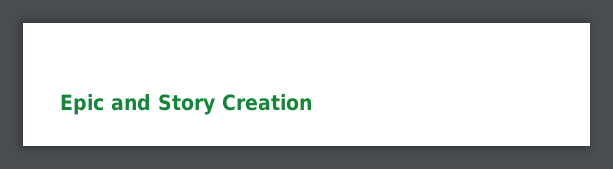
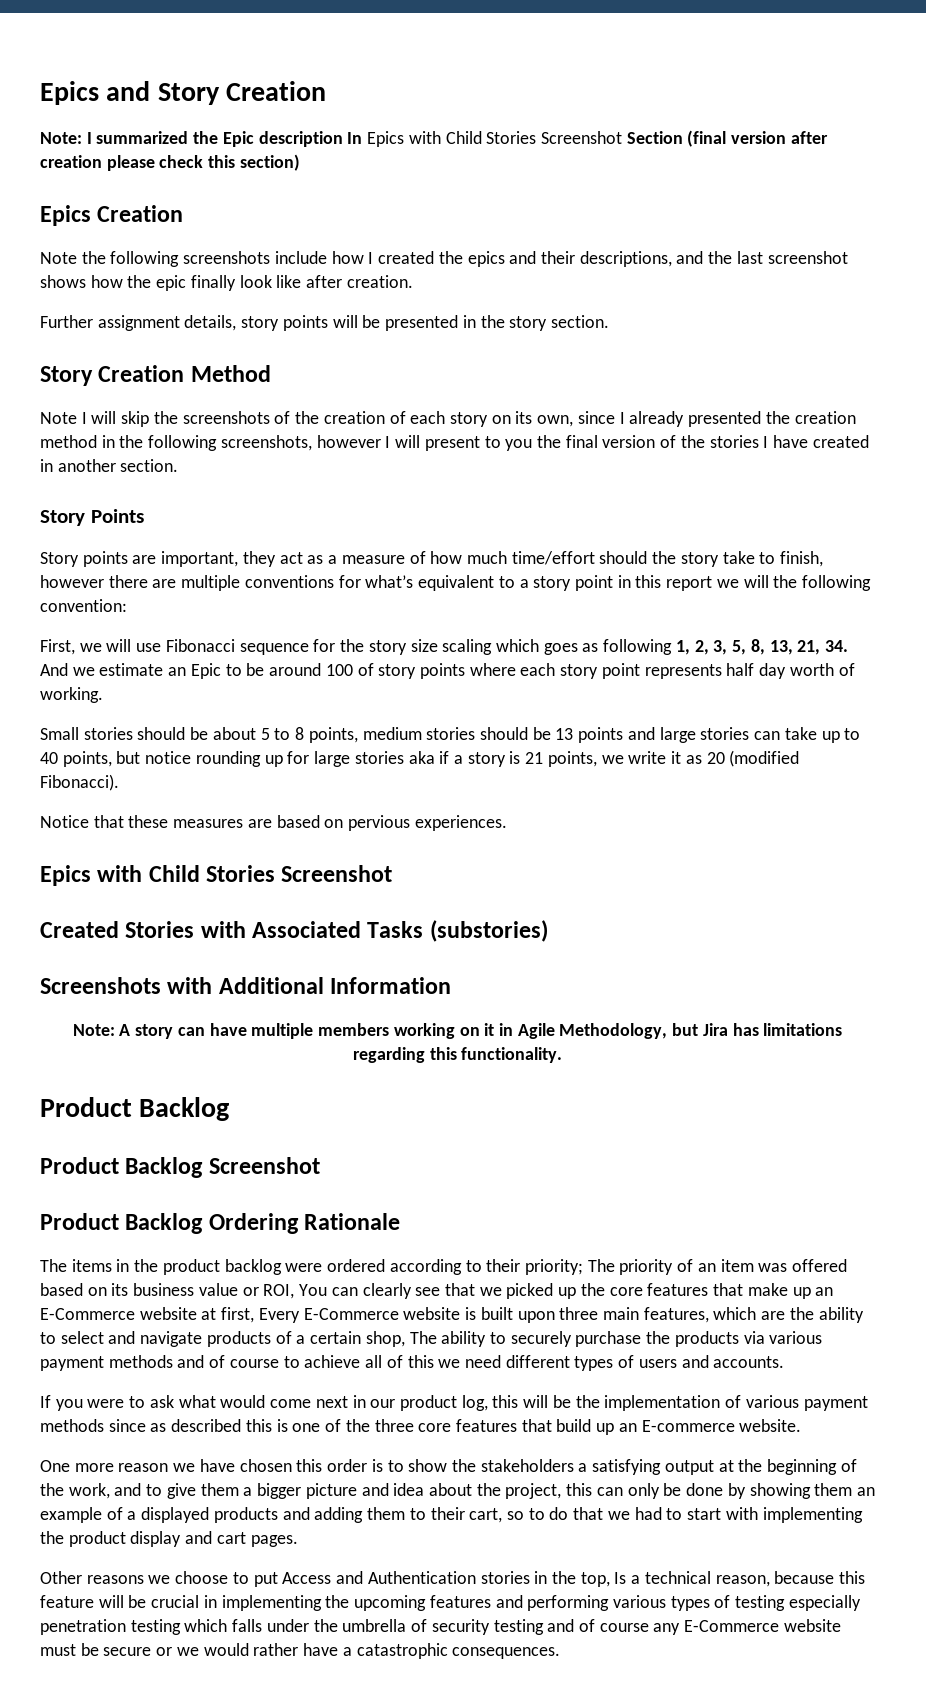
[60,94,104,115] Epic -> [40,81,99,105] Epics
(312, 102) none -> [40,130,828,147] [40,154,300,171] [40,205,184,226] [40,251,848,267] [40,275,413,291] [40,315,609,331] [40,365,271,386] [40,411,856,427] [40,435,869,451] [40,459,179,472] [40,509,144,526] [40,551,824,567] [40,575,872,591] [40,599,127,612] [40,639,848,655] [40,663,855,679] [40,687,103,703] [40,727,861,743] [40,750,800,767] [40,774,119,791] [40,815,507,831] [40,865,393,886] [40,920,548,942] [40,977,452,994] [72,1023,843,1039] [352,1047,563,1063] [40,1097,230,1121] [40,1157,320,1178] [40,1213,401,1234] [40,1259,848,1275] [40,1283,834,1299] [40,1307,864,1323] [40,1331,823,1347] [40,1355,785,1371] [40,1395,868,1411] [40,1419,802,1435] [40,1459,857,1475] [40,1483,875,1499] [40,1507,863,1523] [40,1531,298,1547] [40,1571,866,1587] [40,1595,861,1611] [40,1619,841,1635] [40,1643,561,1659] // Note: I summarized the Epic description In Epics with Child Stories Screenshot Section (final version after creation please check this section) // Epics Creation // Note the following screenshots include how I created the epics and their descriptions, and the last screenshot shows how the epic finally look like after creation. // Further assignment details, story points will be presented in the story section. // Story Creation Method // Note I will skip the screenshots of the creation of each story on its own, since I already presented the creation method in the following screenshots, however I will present to you the final version of the stories I have created in another section. // Story Points // Story points are important, they act as a measure of how much time/effort should the story take to finish, however there are multiple conventions for what’s equivalent to a story point in this report we will the following convention: // First, we will use Fibonacci sequence for the story size scaling which goes as following 1, 2, 3, 5, 8, 13, 21, 34. And we estimate an Epic to be around 100 of story points where each story point represents half day worth of working. // Small stories should be about 5 to 8 points, medium stories should be 13 points and large stories can take up to 40 points, but notice rounding up for large stories aka if a story is 21 points, we write it as 20 (modified Fibonacci). // Notice that these measures are based on pervious experiences. // Epics with Child Stories Screenshot // Created Stories with Associated Tasks (substories) // Screenshots with Additional Information // Note: A story can have multiple members working on it in Agile Methodology, but Jira has limitations regarding this functionality. // Product Backlog // Product Backlog Screenshot // Product Backlog Ordering Rationale // The items in the product backlog were ordered according to their priority; The priority of an item was offered based on its business value or ROI, You can clearly see that we picked up the core features that make up an E-Commerce website at first, Every E-Commerce website is built upon three main features, which are the ability to select and navigate products of a certain shop, The ability to securely purchase the products via various payment methods and of course to achieve all of this we need different types of users and accounts. // If you were to ask what would come next in our product log, this will be the implementation of various payment methods since as described this is one of the three core features that build up an E-commerce website. // One more reason we have chosen this order is to show the stakeholders a satisfying output at the beginning of the work, and to give them a bigger picture and idea about the project, this can only be done by showing them an example of a displayed products and adding them to their cart, so to do that we had to start with implementing the product display and cart pages. // Other reasons we choose to put Access and Authentication stories in the top, Is a technical reason, because this feature will be crucial in implementing the upcoming features and performing various types of testing especially penetration testing which falls under the umbrella of security testing and of course any E-Commerce website must be secure or we would rather have a catastrophic consequences.

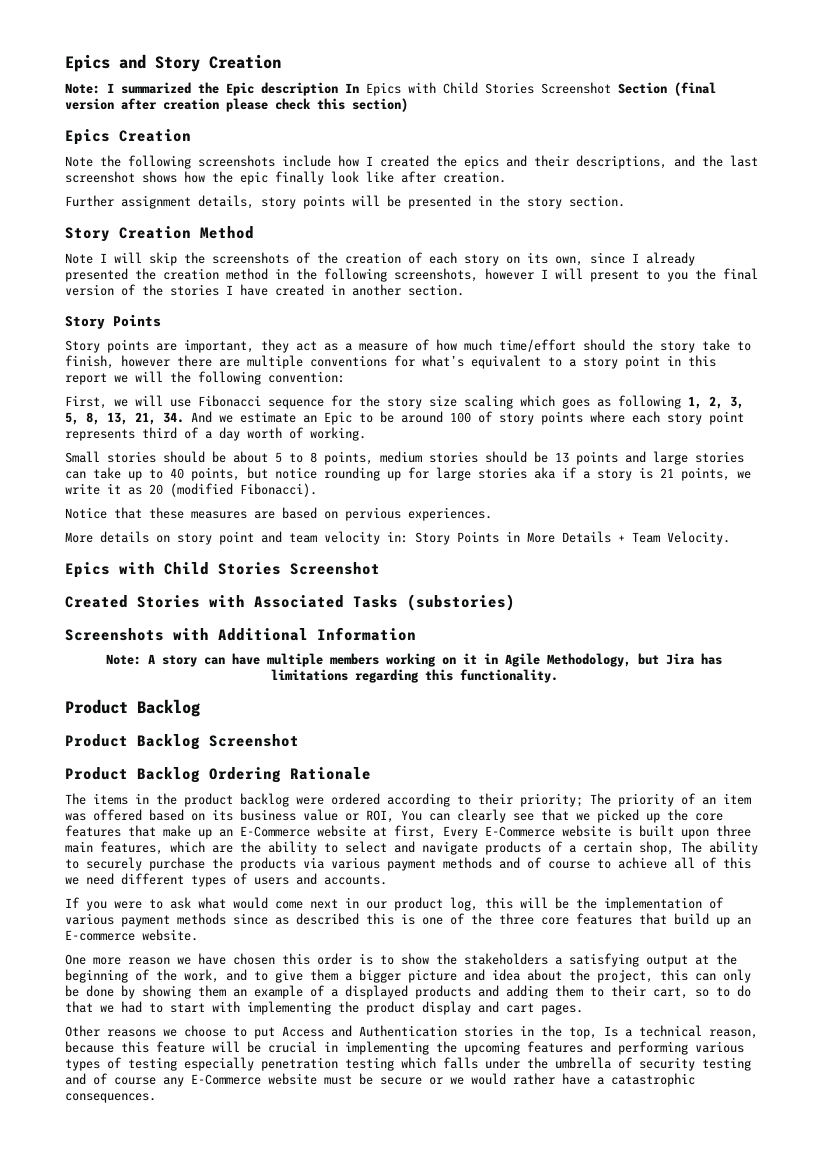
[726,663,755,676] half -> [142,427,212,439] third of a
(507, 823) none -> [65,531,730,545] // More details on story point and team velocity in: Story Points in More Details + Team Velocity.

